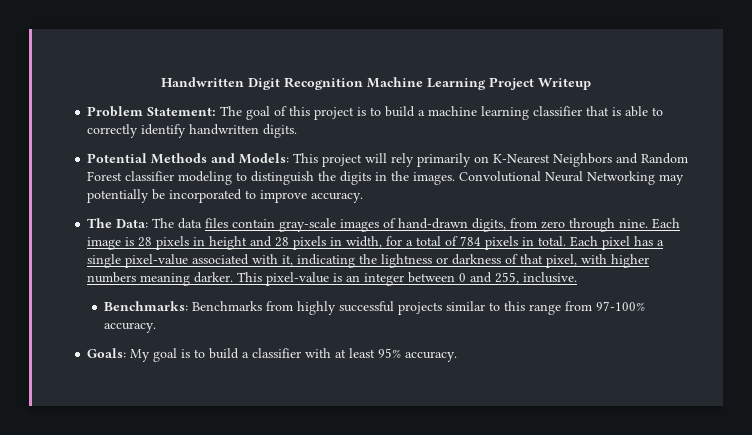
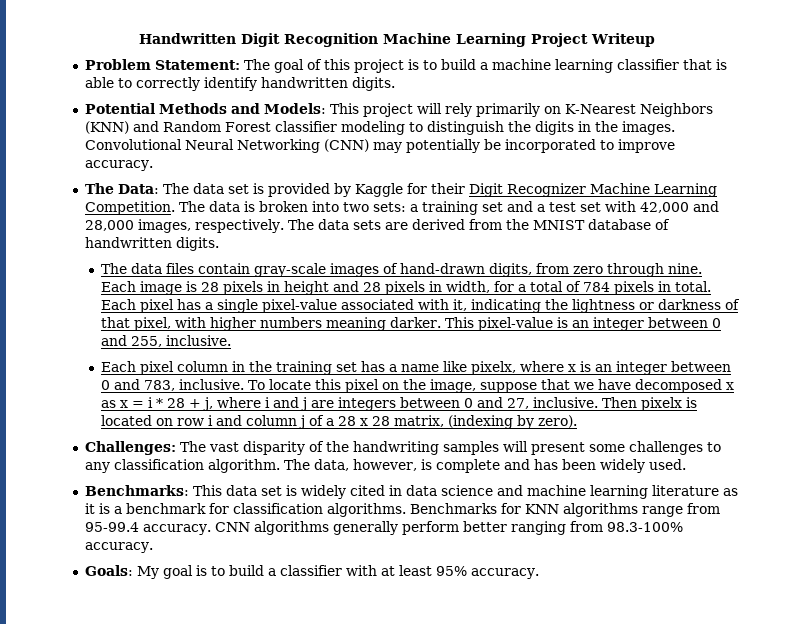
(613, 160) none -> [84,121,129,134] (KNN)
(656, 178) none -> [323,139,369,152] (CNN)
(203, 223) none -> [227,183,717,197] [84,201,719,215] [84,219,670,233] [84,237,219,251] [100,263,162,274] set is provided by Kaggle for their Digit Recognizer Machine Learning Competition. The data is broken into two sets: a training set and a test set with 42,000 and 28,000 images, respectively. The data sets are derived from the MNIST database of handwritten digits. // The data
[104,301,646,315] Benchmarks: Benchmarks from highly successful projects similar to this range from 97-100% -> [100,361,731,375] [100,379,734,393] [100,397,697,411] [100,415,577,429] [84,441,721,455] [84,459,686,473] [84,485,738,499] [84,503,720,517] [84,521,683,535] Each pixel column in the training set has a name like pixelx, where x is an integer between 0 and 783, inclusive. To locate this pixel on the image, suppose that we have decomposed x as x = i * 28 + j, where i and j are integers between 0 and 27, inclusive. Then pixelx is located on row i and column j of a 28 x 28 matrix, (indexing by zero). // Challenges: The vast disparity of the handwriting samples will present some challenges to any classification algorithm. The data, however, is complete and has been widely used. // Benchmarks: This data set is widely cited in data science and machine learning literature as it is a benchmark for classification algorithms. Benchmarks for KNN algorithms range from 95-99.4 accuracy. CNN algorithms generally perform better ranging from 98.3-100%

